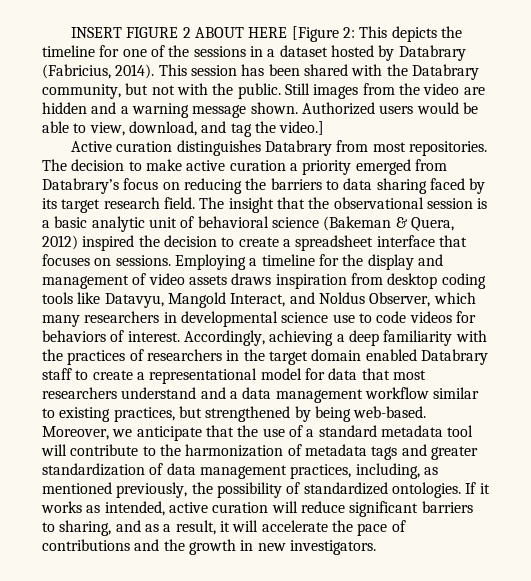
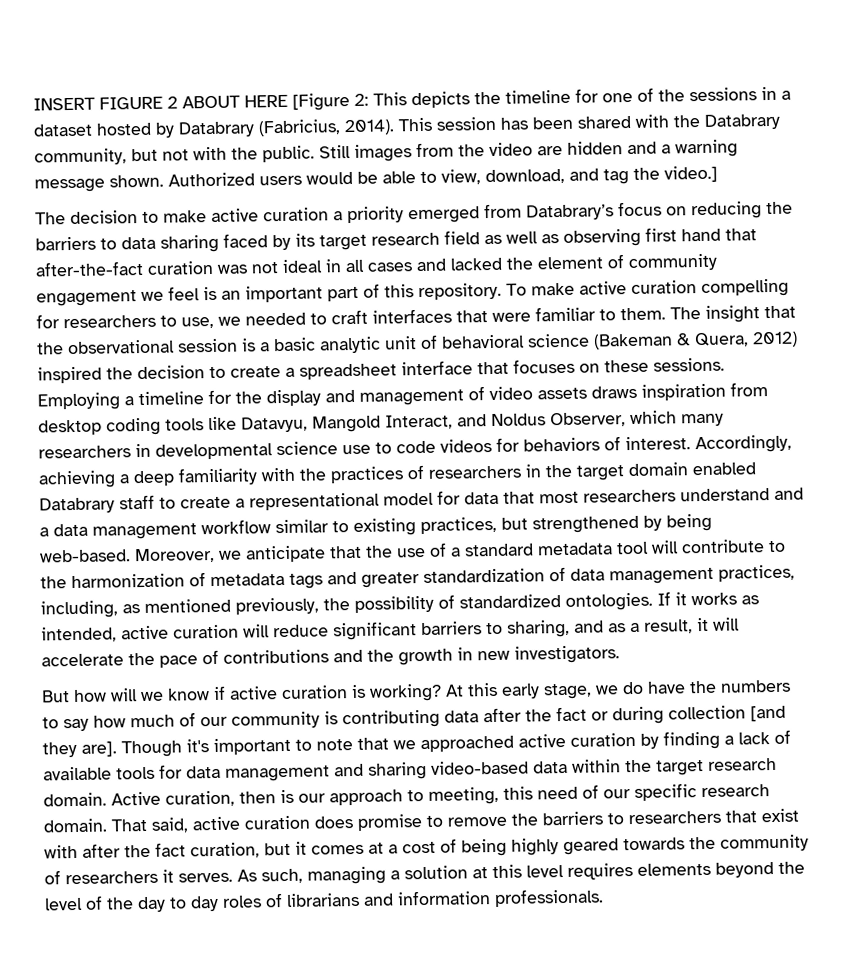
[71,140,487,156] Active curation distinguishes Databrary from most repositories. -> (718, 174) none
[163,197,195,209] field. -> [444,227,757,247] [35,253,718,277] [36,278,789,307] [36,306,666,329] field as well as observing first hand that after-the-fact curation was not ideal in all cases and lacked the element of community engagement we feel is an important part of this repository. To make active curation compelling for researchers to use, we needed to craft interfaces that were familiar to them.
(112, 262) none -> [604,359,649,373] these
(376, 547) none -> [41,679,791,703] [42,705,786,732] [42,729,791,758] [43,757,777,782] [43,783,770,807] [43,808,799,833] [44,834,809,859] [44,861,805,885] [44,888,604,913] // But how will we know if active curation is working? At this early stage, we do have the numbers to say how much of our community is contributing data after the fact or during collection [and they are]. Though it's important to note that we approached active curation by finding a lack of available tools for data management and sharing video-based data within the target research domain. Active curation, then is our approach to meeting, this need of our specific research domain. That said, active curation does promise to remove the barriers to researchers that exist with after the fact curation, but it comes at a cost of being highly geared towards the community of researchers it serves. As such, managing a solution at this level requires elements beyond the level of the day to day roles of librarians and information professionals.

